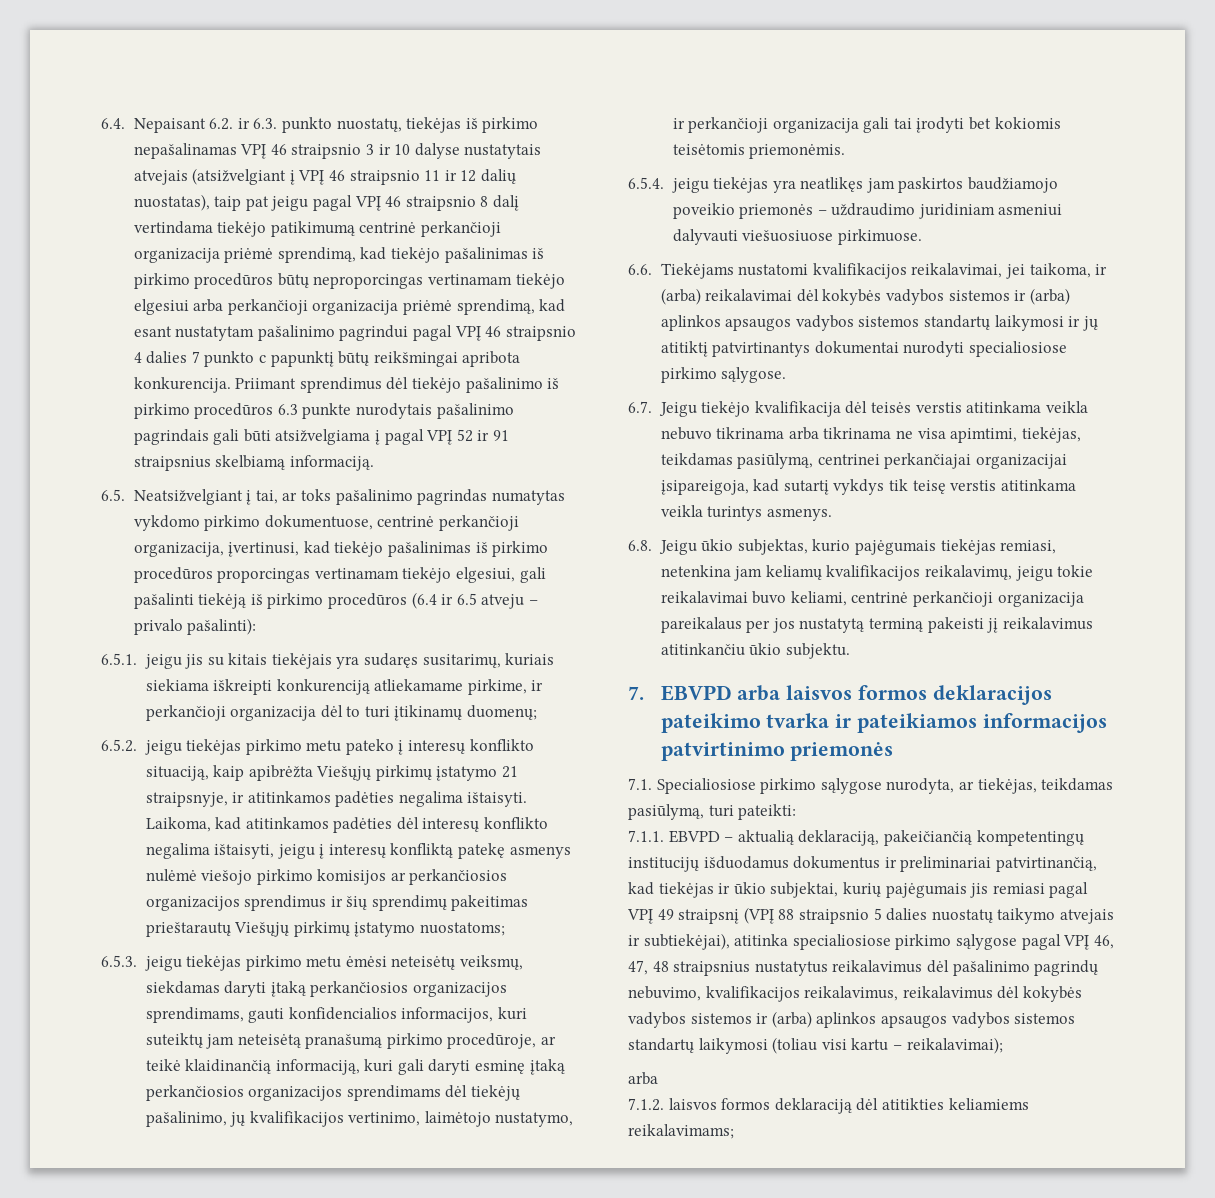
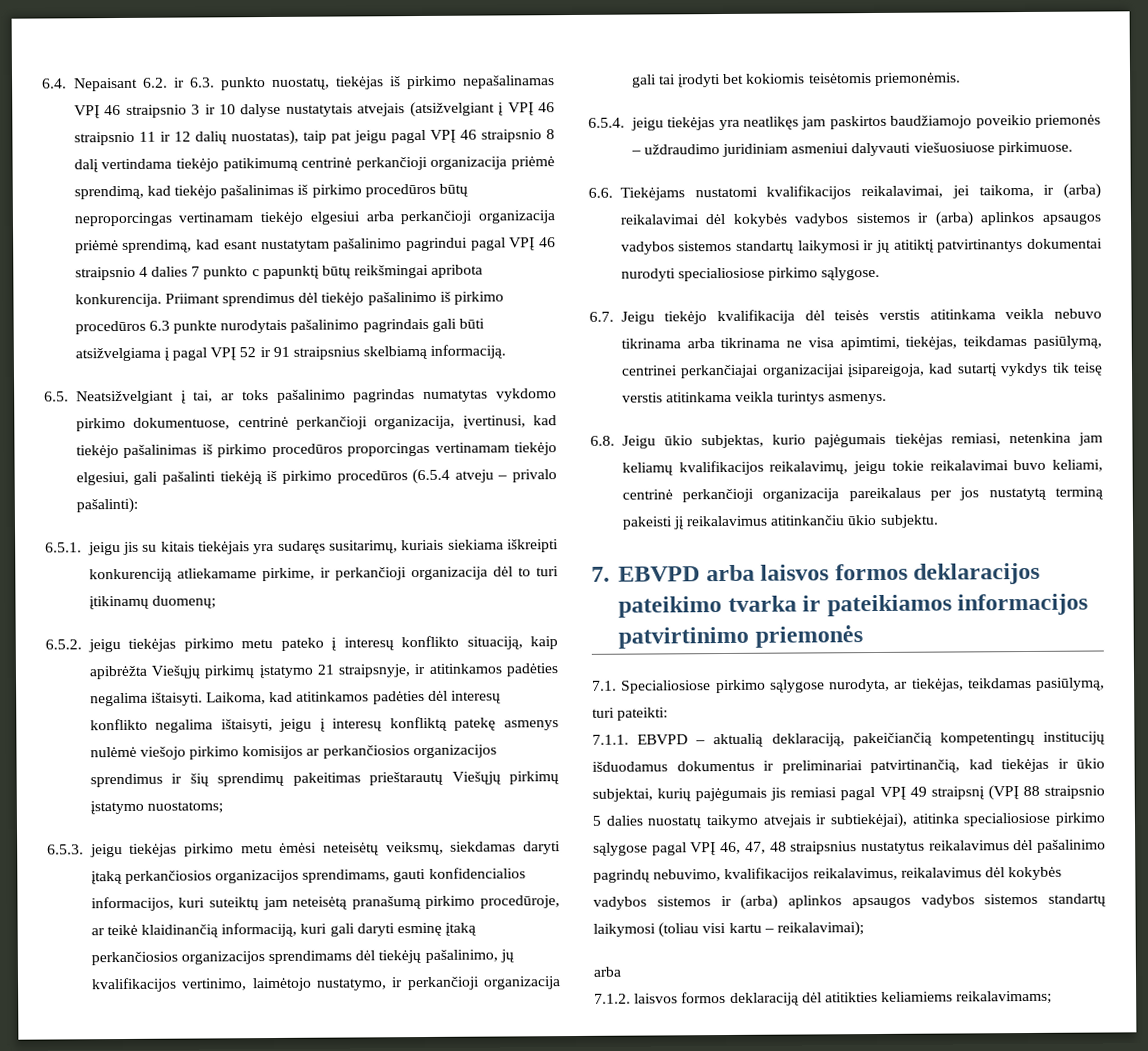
[411,592,477,609] (6.4 ir 6.5 -> [412,468,451,485] (6.5.4

